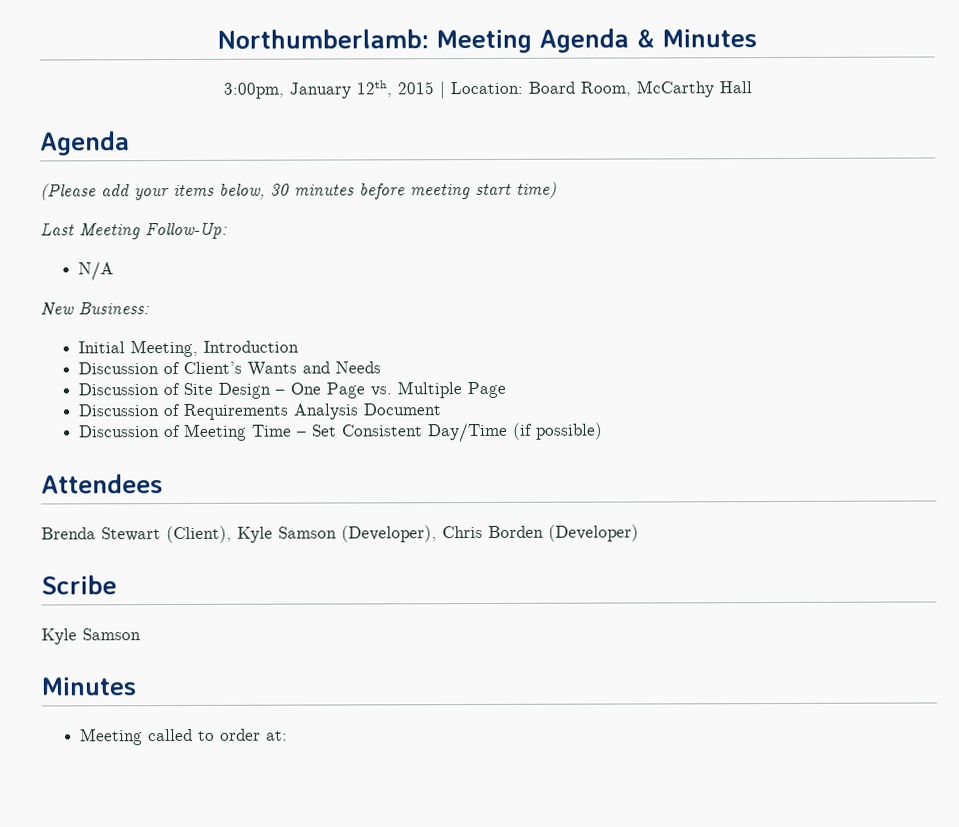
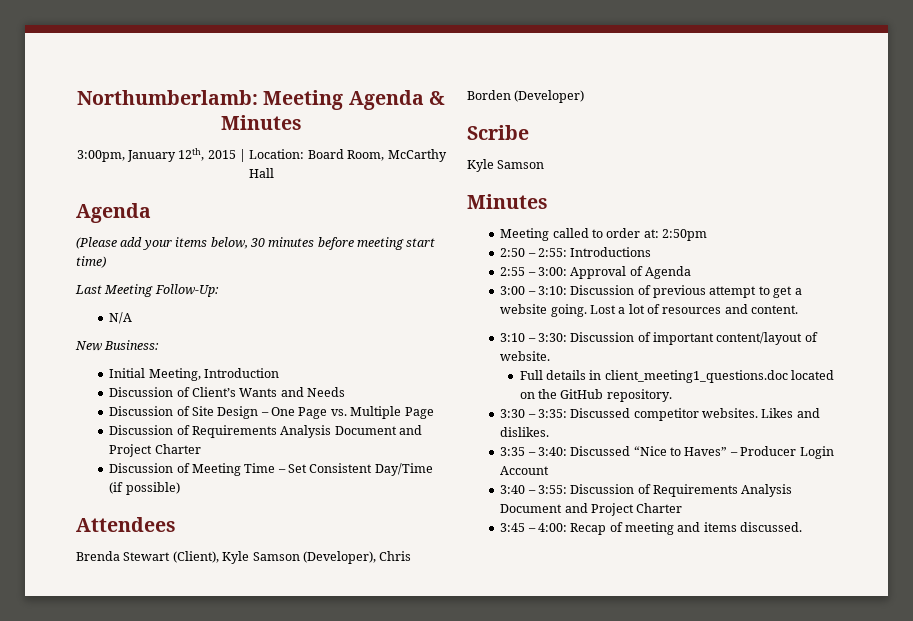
(443, 409) none -> [399,425,423,435] [109,444,201,457] and Project Charter
(289, 735) none -> [662,229,708,241] [500,247,652,257] [500,266,692,279] [500,285,802,298] [500,304,799,317] [500,332,818,345] [500,351,551,361] [519,370,835,383] [519,389,672,402] [500,408,820,421] [500,427,550,437] [500,446,834,459] [500,466,550,475] [500,484,793,497] [500,503,683,516] [500,522,803,535] 2:50pm // 2:50 – 2:55: Introductions // 2:55 – 3:00: Approval of Agenda // 3:00 – 3:10: Discussion of previous attempt to get a website going. Lost a lot of resources and content. // 3:10 – 3:30: Discussion of important content/layout of website. // Full details in client_meeting1_questions.doc located on the GitHub repository. // 3:30 – 3:35: Discussed competitor websites. Likes and dislikes. // 3:35 – 3:40: Discussed “Nice to Haves” – Producer Login Account // 3:40 – 3:55: Discussion of Requirements Analysis Document and Project Charter // 3:45 – 4:00: Recap of meeting and items discussed.

